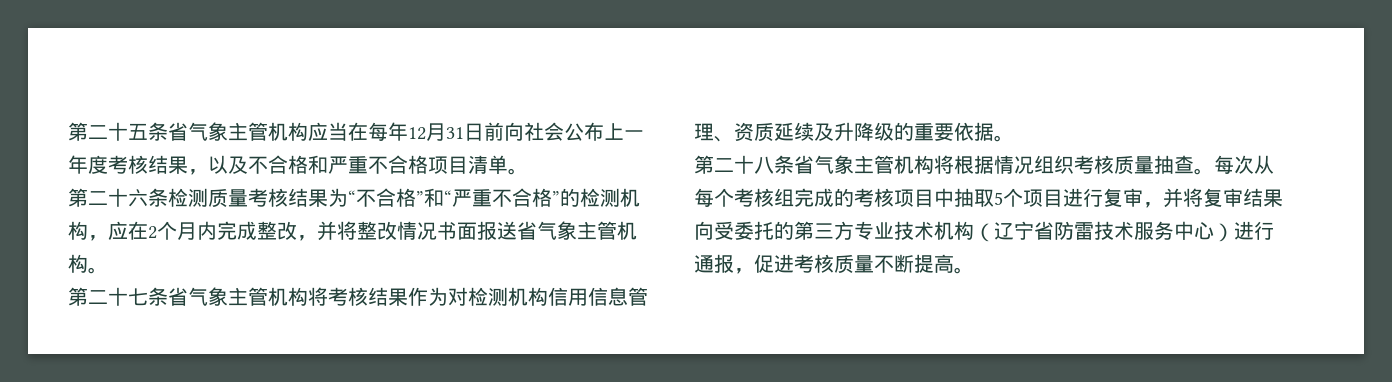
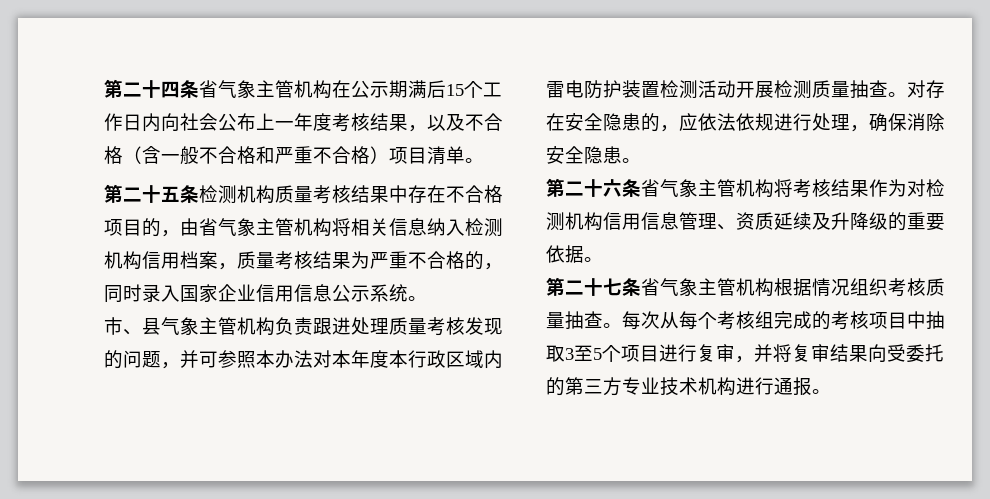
[68,122,504,141] 第二十五条省气象主管机构应当在每年12月31日前 -> [104,79,502,99] [104,113,161,132] 第二十四条省气象主管机构在公示期满后15个工作日内
(308, 164) none -> [123,146,256,164] （含一般不合格
(428, 164) none -> [370,146,389,164] ）
[128,188,640,207] [68,221,637,241] [68,254,108,274] [68,287,148,306] 六条检测质量考核结果为“不合格”和“严重不合格”的检测机构，应在2个月内完成整改，并将整改情况书面报送省气象主管机构。 // 第二十七 -> [161,185,503,204] [104,218,503,237] [104,251,503,270] [104,284,427,303] [104,317,503,336] [104,350,503,369] [546,80,945,99] [546,113,945,132] [546,146,641,164] [546,178,622,197] 五条检测机构质量考核结果中存在不合格项目的，由省气象主管机构将相关信息纳入检测机构信用档案，质量考核结果为严重不合格的，同时录入国家企业信用信息公示系统。 // 市、县气象主管机构负责跟进处理质量考核发现的问题，并可参照本办法对本年度本行政区域内雷电防护装置检测活动开展检测质量抽查。对存在安全隐患的，应依法依规进行处理，确保消除安全隐患。 // 第二十六
[754,155,954,174] 八条省气象主管机构将 -> [603,278,774,297] 七条省气象主管机构
(994, 198) none -> [565,345,593,361] 3至
[974,221,1274,242] [694,254,954,274] （辽宁省防雷技术服务中心）进行通报，促进考核质量不断提高 -> [736,377,812,396] 进行通报

